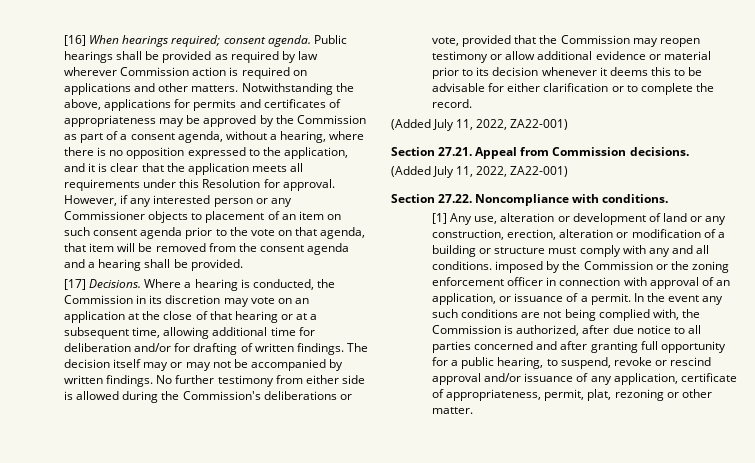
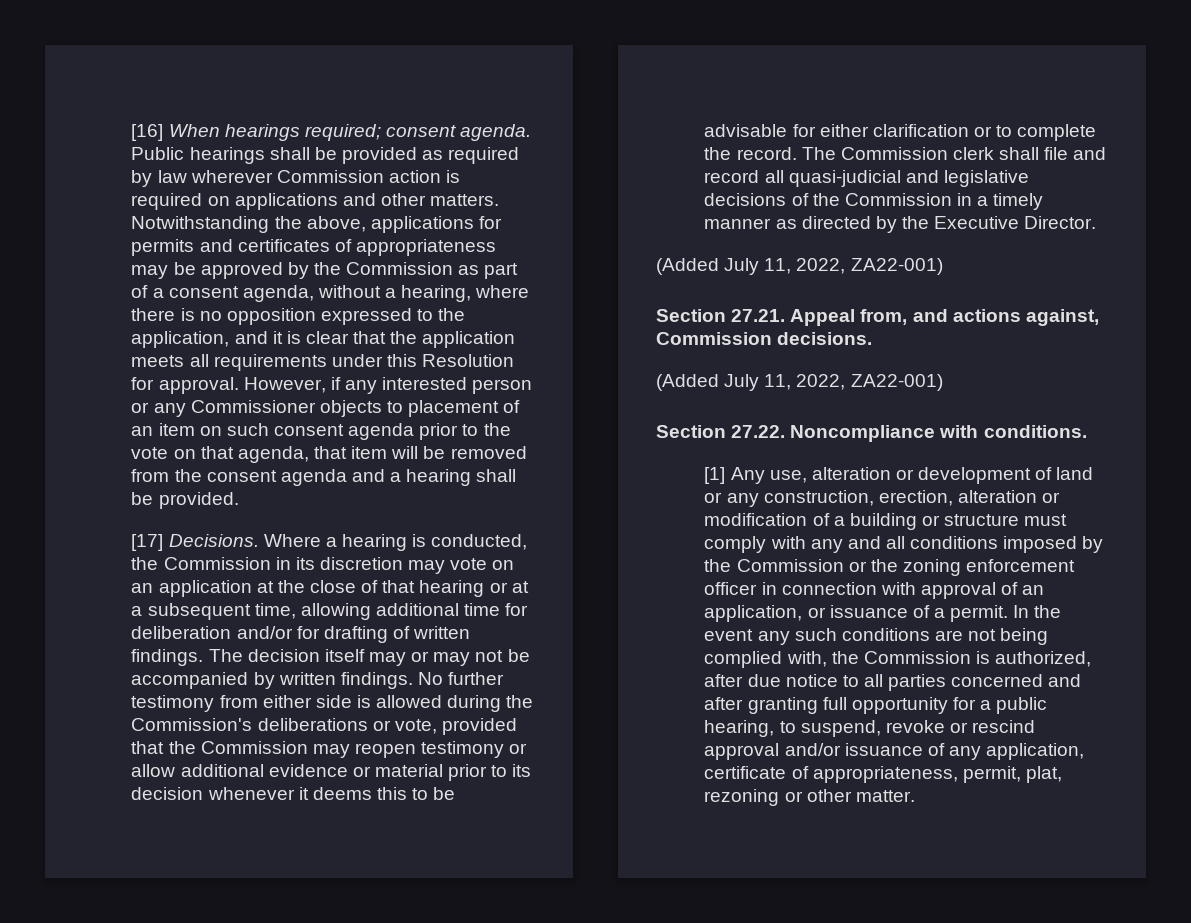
(473, 103) none -> [801,147,1107,160] [704,170,1029,187] [704,193,1044,210] [704,216,1097,233] The Commission clerk shall file and record all quasi-judicial and legislative decisions of the Commission in a timely manner as directed by the Executive Director.
[520,147,550,156] from -> [860,309,1099,326] from, and actions against,
[432,261,493,270] conditions. -> [910,536,999,549] conditions

